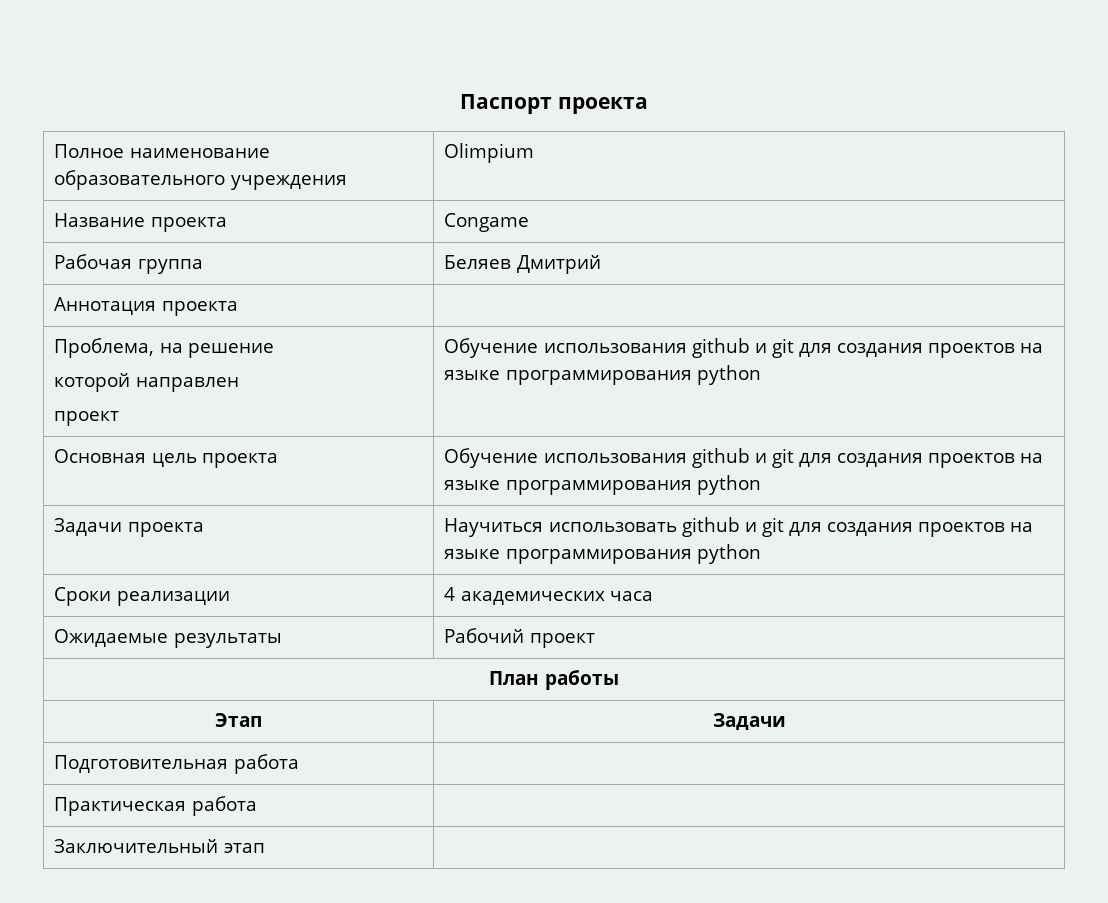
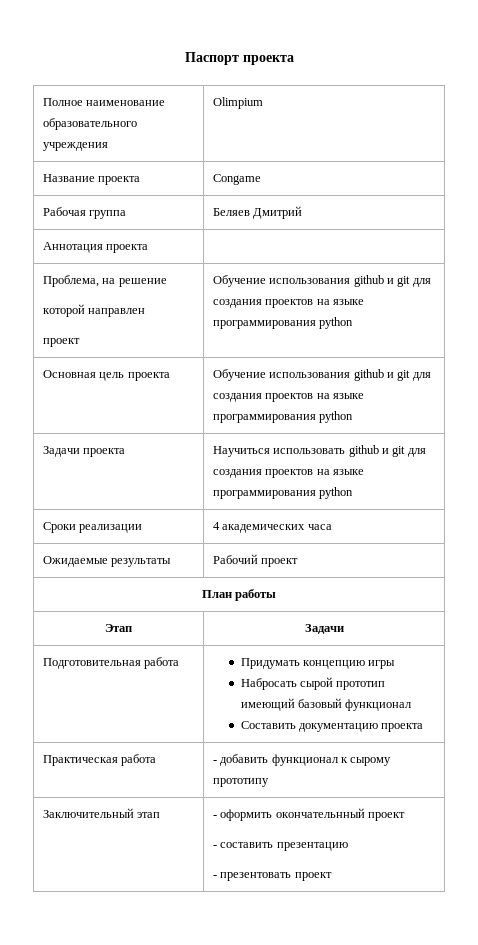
[54,796,257,816] [54,839,265,853] // Практическая работа | // Заключительный этап | -> [240,658,396,669] [240,677,386,690] [240,698,412,711] [240,721,424,732] [42,754,157,766] [212,754,392,766] [212,778,269,787] [42,808,161,818] [212,808,406,821] [212,842,348,851] [212,872,332,881] Придумать концепцию игры // Набросать сырой прототип имеющий базовый функционал // Составить документацию проекта // Практическая работа | - добавить функционал к сырому прототипу // Заключительный этап | - оформить окончательнный проект // - составить презентацию // - презентовать проект

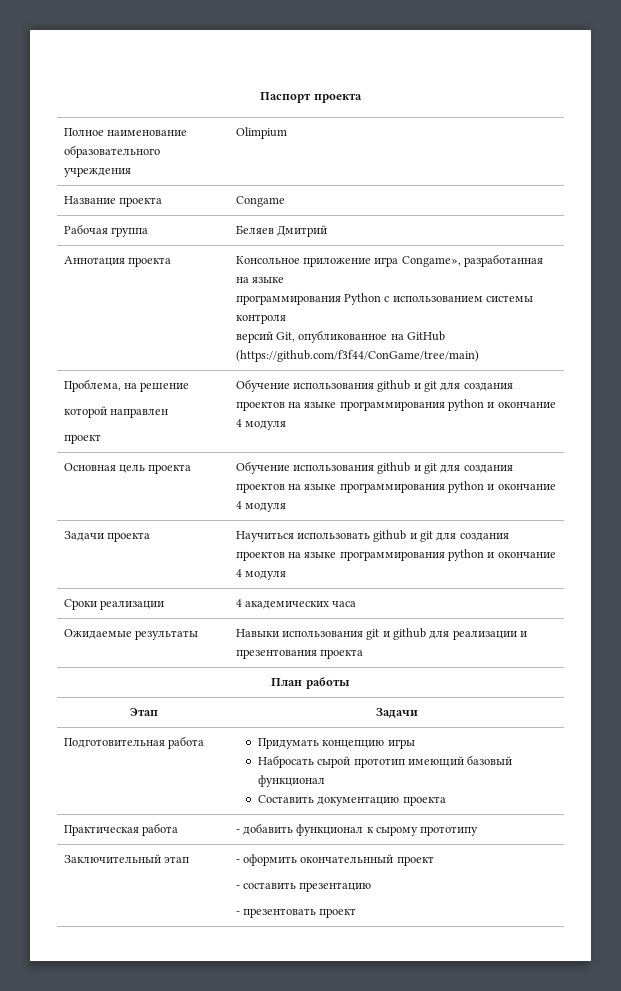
(149, 248) none -> [235,254,544,267] [235,277,284,283] [235,293,534,305] [235,314,286,324] [235,330,446,343] [235,350,479,362] Консольное приложение игра Congame», разработанная на языке // программирования Python с использованием системы контроля // версий Git, опубликованное на GitHub (https://github.com/f3f44/ConGame/tree/main)
(354, 323) none -> [487,402,556,408] [235,419,286,430] и окончание 4 модуля
(354, 417) none -> [487,484,556,490] [235,501,286,512] и окончание 4 модуля
(354, 493) none -> [487,552,556,558] [235,569,286,580] и окончание 4 модуля
[212,554,299,567] Рабочий проект -> [235,628,528,640] [235,649,363,659] Навыки использования git и github для реализации и презентования проекта

